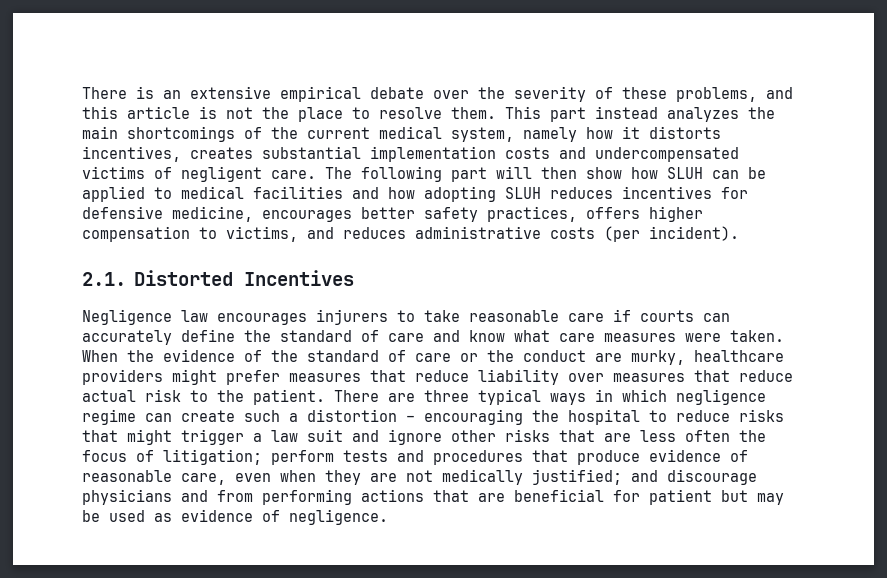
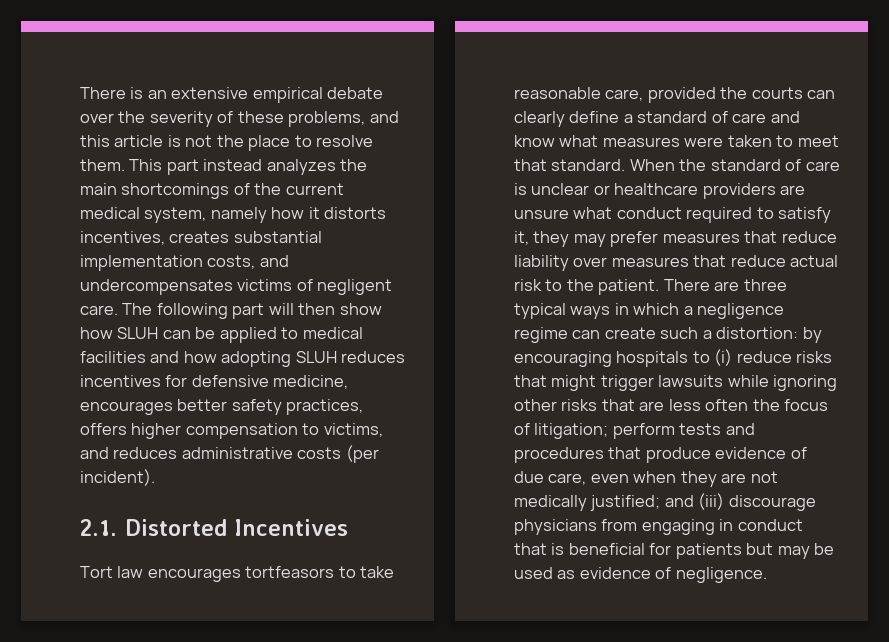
[505,147,739,162] costs and undercompensated -> [207,255,289,269] [80,279,233,295] costs, and undercompensates
[82,309,172,325] Negligence -> [80,566,113,578] Tort
[316,309,388,325] injurers -> [245,566,335,578] tortfeasors
[568,309,730,322] [82,329,271,345] care if courts can accurately define the -> [605,87,836,103] [514,111,633,127] care, provided the courts can clearly define a
[559,333,595,342] care -> (599, 141) none
[730,330,784,342] [82,349,784,365] [82,369,217,385] taken. When the evidence of the standard of care or the conduct are murky, healthcare providers might -> [727,135,839,147] [514,159,840,171] [514,183,806,199] [514,207,832,223] [514,231,606,247] taken to meet that standard. When the standard of care is unclear or healthcare providers are unsure what conduct required to satisfy it, they may
(667, 395) none -> [683,306,693,315] a
[307,409,667,425] distortion – encouraging the hospital to -> [716,327,822,343] [514,349,733,367] distortion: by encouraging hospitals to (i)
[253,429,442,445] a law suit and ignore -> [658,375,838,391] lawsuits while ignoring
[82,470,172,482] reasonable -> [514,471,544,483] due
(658, 476) none -> [698,493,725,510] (iii)
[181,489,505,505] and from performing actions that are -> [601,519,803,535] [514,543,565,555] from engaging in conduct that is
[649,489,712,505] patient -> [675,543,742,559] patients

